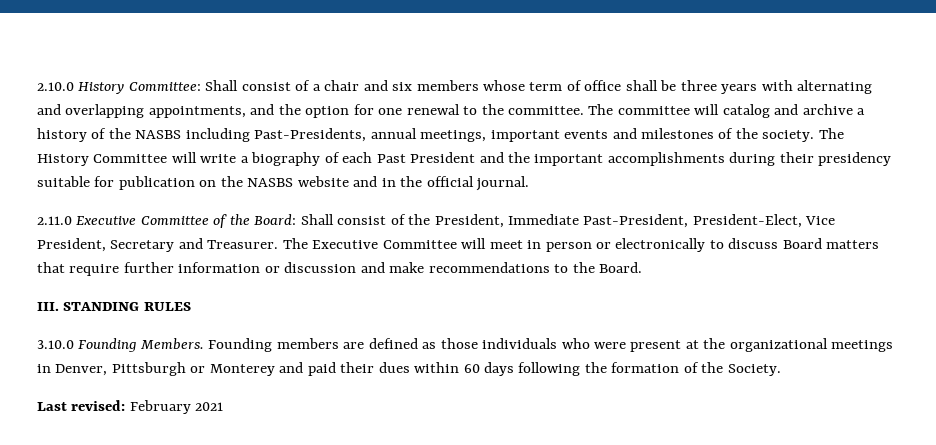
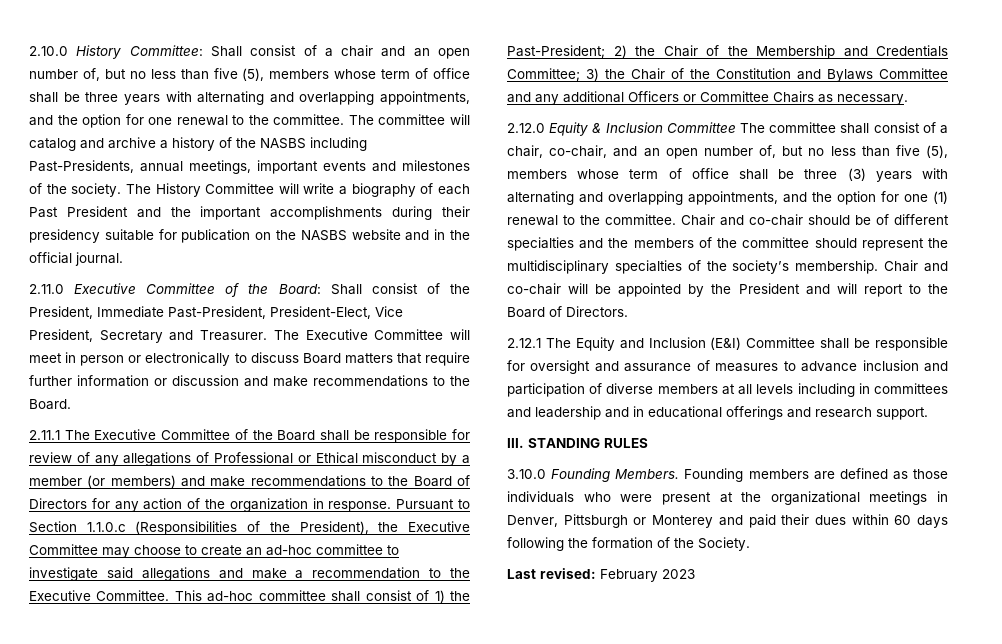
[392,82,413,91] six -> [413,48,471,59] [29,68,265,81] an open number of, but no less than five (5),
(643, 267) none -> [29,429,470,443] [29,452,471,466] [29,475,470,488] [29,498,471,512] [29,521,471,535] [29,544,399,558] [29,567,470,581] [29,590,471,603] [507,45,948,59] [507,68,948,82] [507,91,908,105] [507,122,948,136] [507,145,948,159] [507,168,948,182] [507,191,948,205] [507,214,949,226] [507,237,948,251] [507,260,948,274] [507,283,948,297] [507,306,628,318] [507,337,948,351] [507,360,948,374] [507,383,948,397] [507,406,928,420] // 2.11.1 The Executive Committee of the Board shall be responsible for review of any allegations of Professional or Ethical misconduct by a member (or members) and make recommendations to the Board of Directors for any action of the organization in response. Pursuant to Section 1.1.0.c (Responsibilities of the President), the Executive Committee may choose to create an ad-hoc committee to investigate said allegations and make a recommendation to the Executive Committee. This ad-hoc committee shall consist of 1) the Past-President; 2) the Chair of the Membership and Credentials Committee; 3) the Chair of the Constitution and Bylaws Committee and any additional Officers or Committee Chairs as necessary. // 2.12.0 Equity & Inclusion Committee The committee shall consist of a chair, co-chair, and an open number of, but no less than five (5), members whose term of office shall be three (3) years with alternating and overlapping appointments, and the option for one (1) renewal to the committee. Chair and co-chair should be of different specialties and the members of the committee should represent the multidisciplinary specialties of the society’s membership. Chair and co-chair will be appointed by the President and will report to the Board of Directors. // 2.12.1 The Equity and Inclusion (E&I) Committee shall be responsible for oversight and assurance of measures to advance inclusion and participation of diverse members at all levels including in committees and leadership and in educational offerings and research support.
[195,402,224,411] 2021 -> [662,569,695,579] 2023

